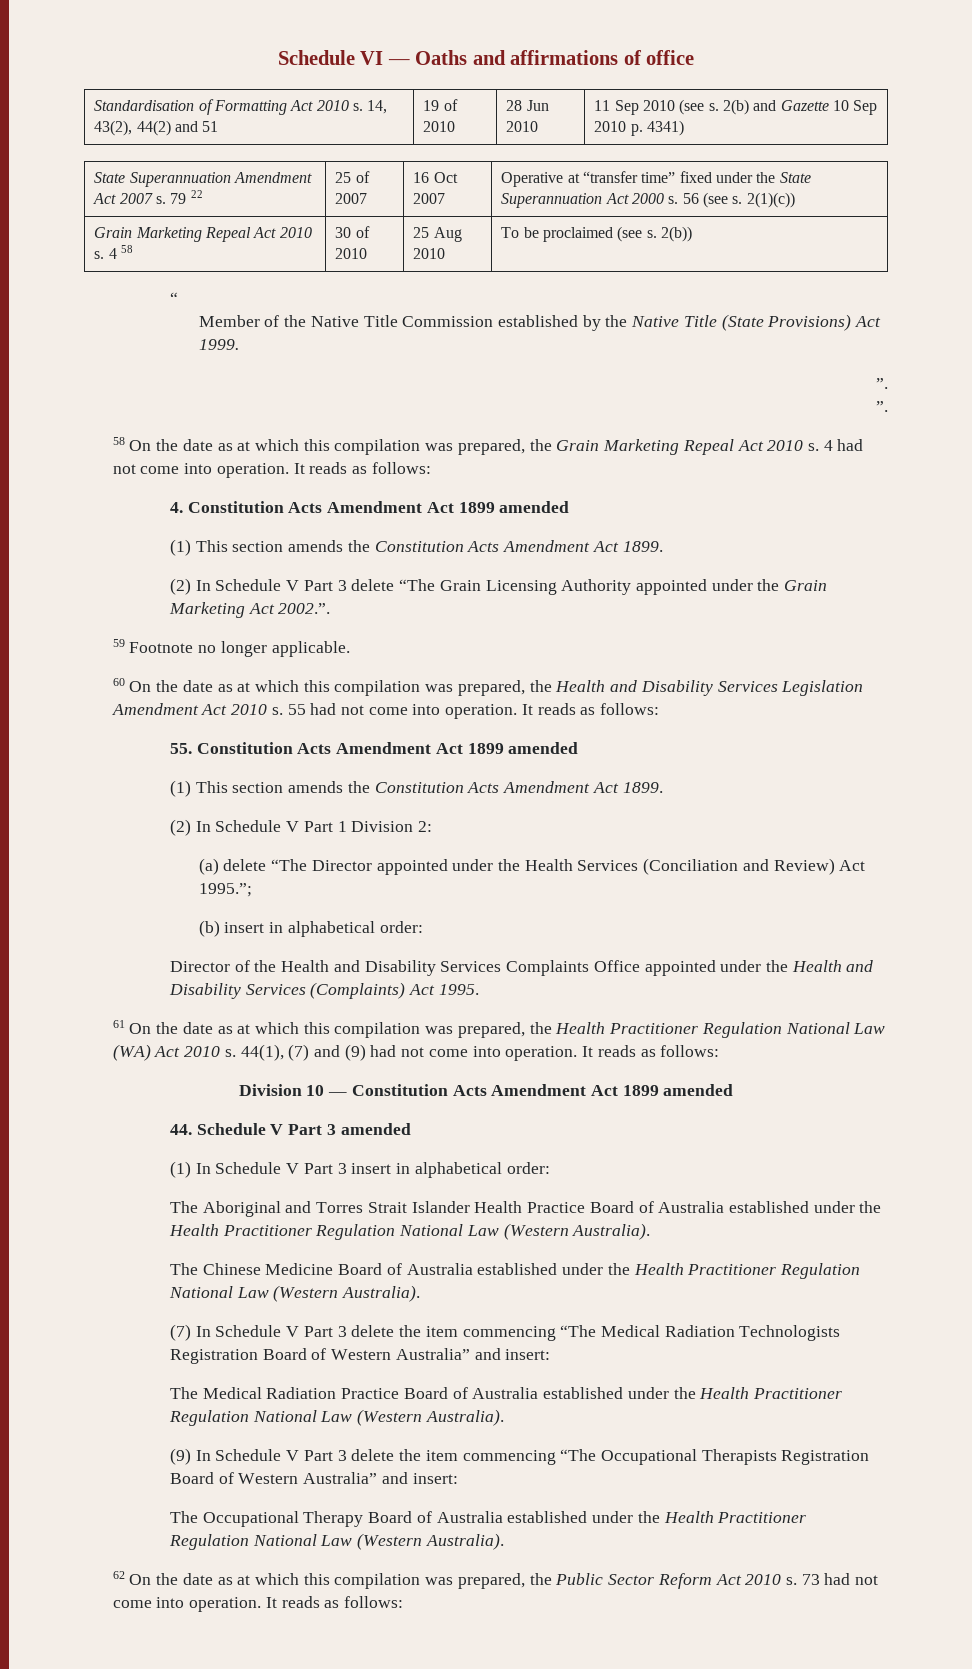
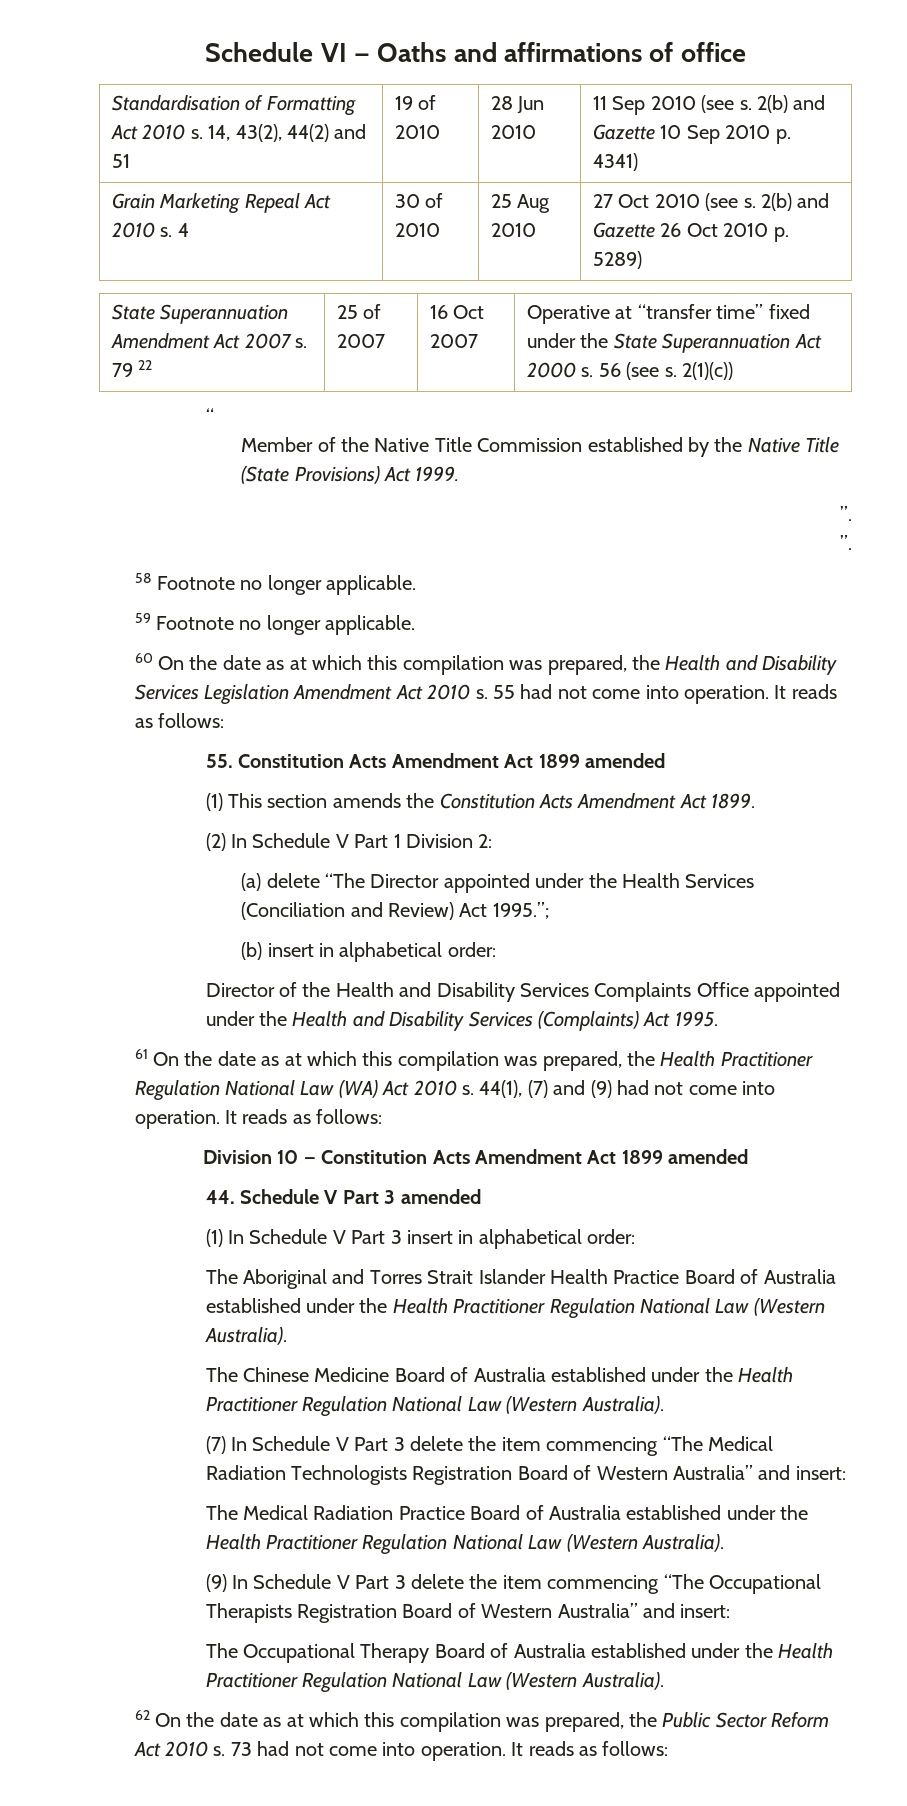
(684, 128) none -> [111,193,332,214] [111,222,189,238] [394,193,444,208] [394,223,440,237] [490,194,551,213] [490,223,536,237] [592,193,830,211] [592,222,789,242] [592,251,642,269] // Grain Marketing Repeal Act 2010 s. 4 | 30 of 2010 | 25 Aug 2010 | 27 Oct 2010 (see s. 2(b) and Gazette 26 Oct 2010 p. 5289)
[94,227,312,242] [94,245,133,259] [335,226,370,238] [335,248,368,259] [413,227,462,242] [413,248,446,259] [501,226,692,242] // Grain Marketing Repeal Act 2010 s. 4 58 | 30 of 2010 | 25 Aug 2010 | To be proclaimed (see s. 2(b)) -> (733, 371) none
[129,439,864,455] [112,462,431,478] [169,501,570,513] [169,539,663,556] [169,578,828,595] [168,602,331,618] On the date as at which this compilation was prepared, the Grain Marketing Repeal Act 2010 s. 4 had not come into operation. It reads as follows: // 4. Constitution Acts Amendment Act 1899 amended // (1) This section amends the Constitution Acts Amendment Act 1899. // (2) In Schedule V Part 3 delete “The Grain Licensing Authority appointed under the Grain Marketing Act 2002.”. -> [156,575,417,595] Footnote no longer applicable.

